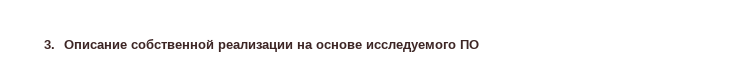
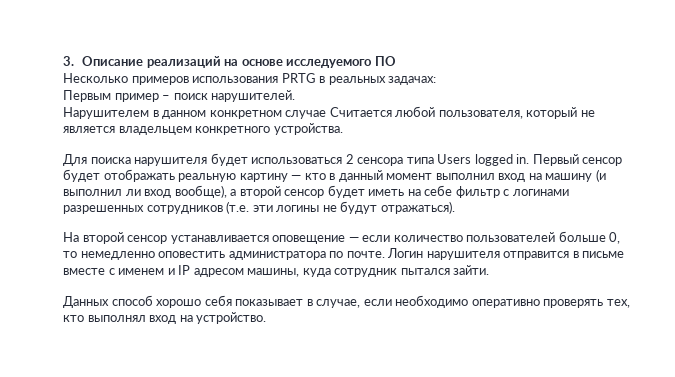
[131,38,294,52] собственной реализации -> [146,56,221,68] реализаций
(480, 44) none -> [63,73,437,85] [63,90,296,102] [63,106,595,119] [63,123,343,135] [63,153,623,166] [63,169,606,182] [63,185,569,198] [63,201,455,214] [63,231,621,244] [63,248,625,260] [63,265,490,277] [63,295,630,308] [63,312,267,324] // Несколько примеров использования PRTG в реальных задачах: // Первым пример – поиск нарушителей. // Нарушителем в данном конкретном случае Считается любой пользователя, который не является владельцем конкретного устройства. // Для поиска нарушителя будет использоваться 2 сенсора типа Users logged in. Первый сенсор будет отображать реальную картину — кто в данный момент выполнил вход на машину (и выполнил ли вход вообще), а второй сенсор будет иметь на себе фильтр с логинами разрешенных сотрудников (т.е. эти логины не будут отражаться). // На второй сенсор устанавливается оповещение — если количество пользователей больше 0, то немедленно оповестить администратора по почте. Логин нарушителя отправится в письме вместе с именем и IP адресом машины, куда сотрудник пытался зайти. // Данных способ хорошо себя показывает в случае, если необходимо оперативно проверять тех, кто выполнял вход на устройство.

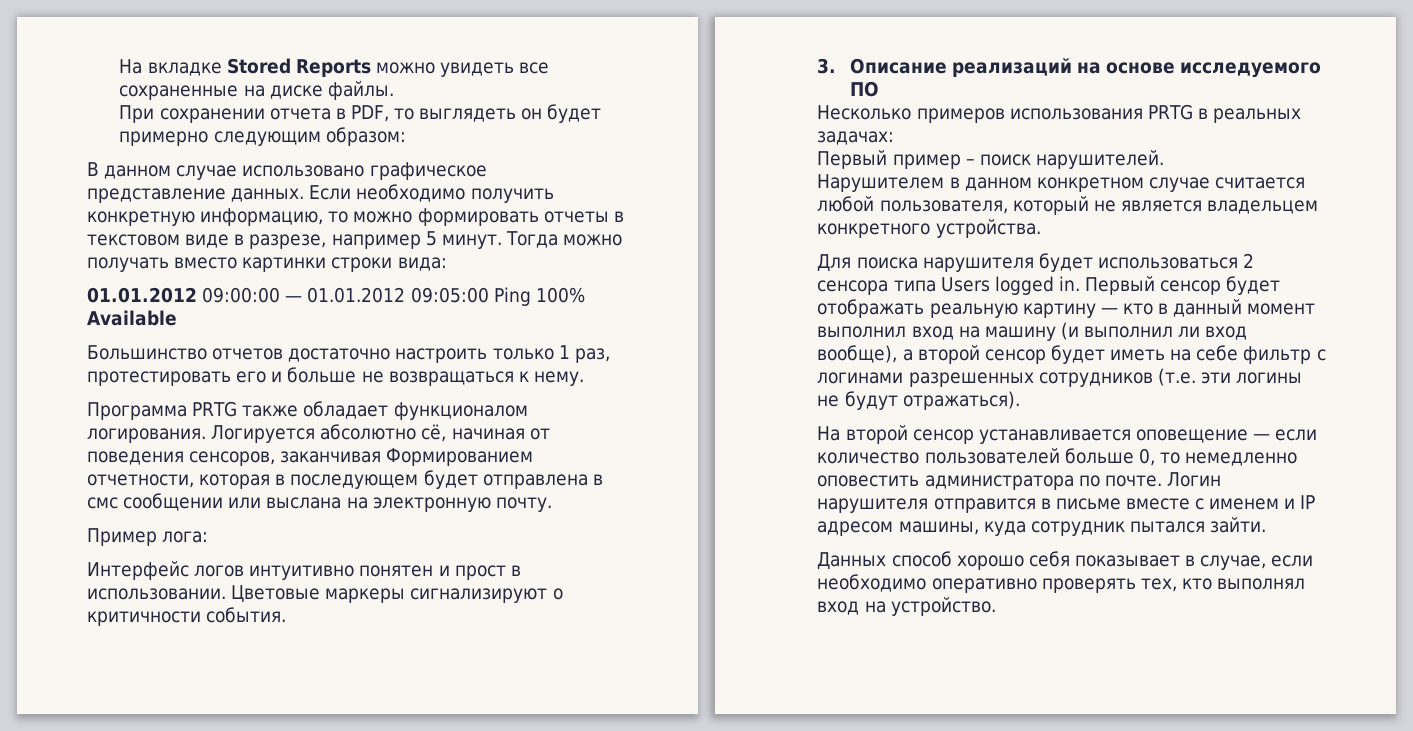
(63, 61) none -> [119,58,550,77] [119,81,394,100] [119,104,602,123] [119,127,406,146] [87,162,487,180] [87,184,554,203] [87,208,624,226] [87,231,623,249] [87,257,447,272] [87,287,585,306] [87,310,177,326] [87,345,610,363] [87,367,584,386] [87,401,528,420] [87,424,550,443] [87,448,534,466] [87,470,603,489] [87,493,552,512] [87,528,209,546] [87,561,521,580] [87,585,563,603] [87,607,287,626] На вкладке Stored Reports можно увидеть все сохраненные на диске файлы. // При сохранении отчета в PDF, то выглядеть он будет примерно следующим образом: // В данном случае использовано графическое представление данных. Если необходимо получить конкретную информацию, то можно формировать отчеты в текстовом виде в разрезе, например 5 минут. Тогда можно получать вместо картинки строки вида: // 01.01.2012 09:00:00 — 01.01.2012 09:05:00 Ping 100% Available // Большинство отчетов достаточно настроить только 1 раз, протестировать его и больше не возвращаться к нему. // Программа PRTG также обладает функционалом логирования. Логируется абсолютно сё, начиная от поведения сенсоров, заканчивая Формированием отчетности, которая в последующем будет отправлена в смс сообщении или выслана на электронную почту. // Пример лога: // Интерфейс логов интуитивно понятен и прост в использовании. Цветовые маркеры сигнализируют о критичности события. //
[63,90,112,102] Первым -> [817,150,888,169] Первый
[329,107,392,117] Считается -> [1215,177,1306,189] считается

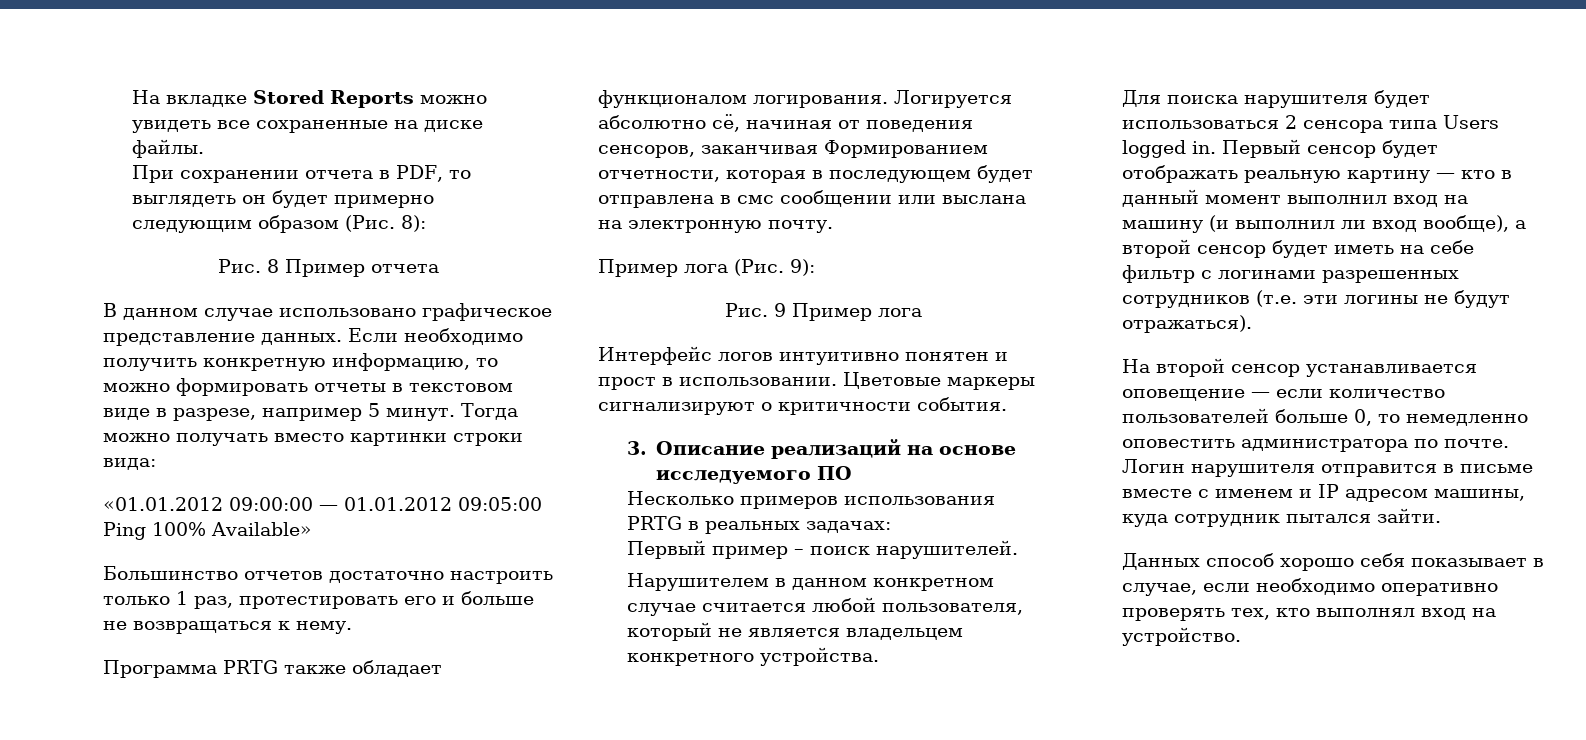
[325,127,406,146] образом: -> [257,215,426,233] [218,259,439,277] образом (Рис. 8): // Рис. 8 Пример отчета
[87,287,197,303] 01.01.2012 -> [103,497,223,511] «01.01.2012
[87,310,177,326] Available -> [211,522,312,536] Available»
[162,531,209,543] лога: -> [684,259,815,276] [725,303,922,321] лога (Рис. 9): // Рис. 9 Пример лога

